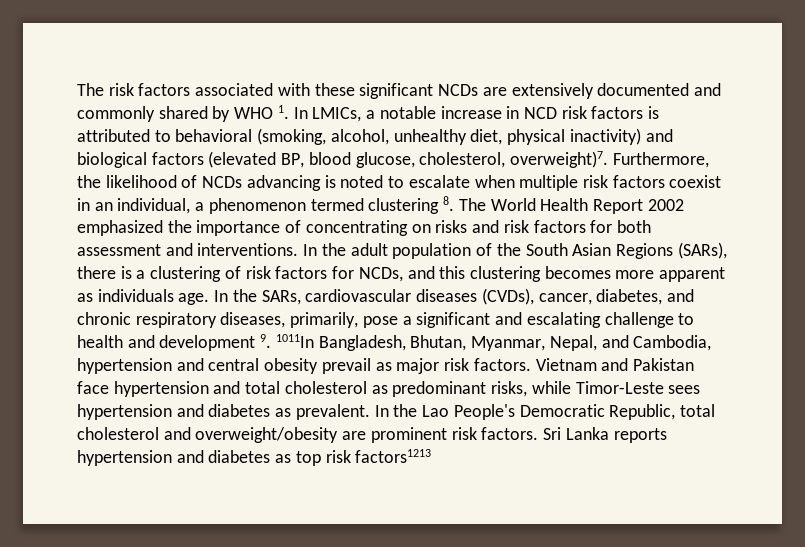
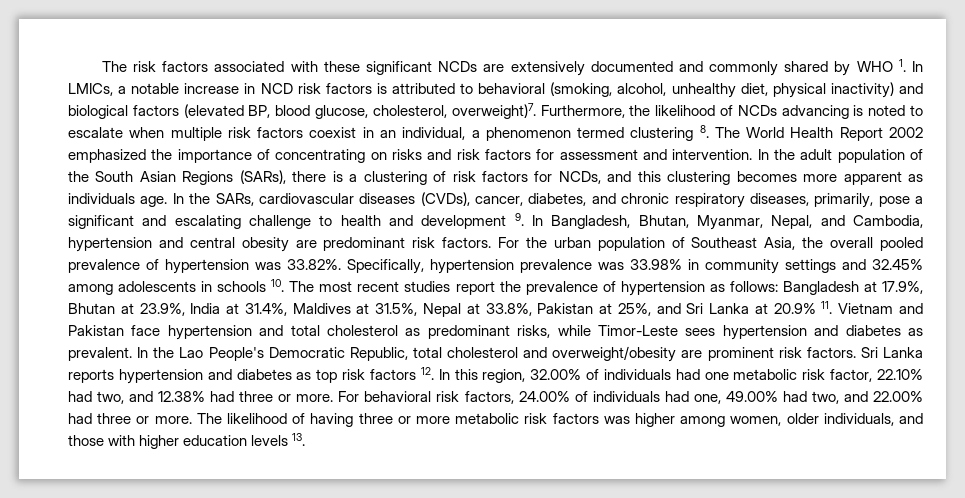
[616,220,651,233] both -> (555, 154) none
[197,243,299,256] interventions. -> [672,149,753,160] intervention.
[275,334,314,348] 1011In -> [532,215,543,226] In
[321,358,531,374] prevail as major risk factors. -> [295,237,923,251] [68,259,923,274] [68,279,923,296] [68,301,833,317] are predominant risk factors. For the urban population of Southeast Asia, the overall pooled prevalence of hypertension was 33.82%. Specifically, hypertension prevalence was 33.98% in community settings and 32.45% among adolescents in schools 10. The most recent studies report the prevalence of hypertension as follows: Bangladesh at 17.9%, Bhutan at 23.9%, India at 31.4%, Maldives at 31.5%, Nepal at 33.8%, Pakistan at 25%, and Sri Lanka at 20.9% 11.
[355,449,432,463] factors1213 -> [369,367,924,383] [68,391,923,404] [68,413,924,427] [68,433,306,449] factors 12. In this region, 32.00% of individuals had one metabolic risk factor, 22.10% had two, and 12.38% had three or more. For behavioral risk factors, 24.00% of individuals had one, 49.00% had two, and 22.00% had three or more. The likelihood of having three or more metabolic risk factors was higher among women, older individuals, and those with higher education levels 13.

